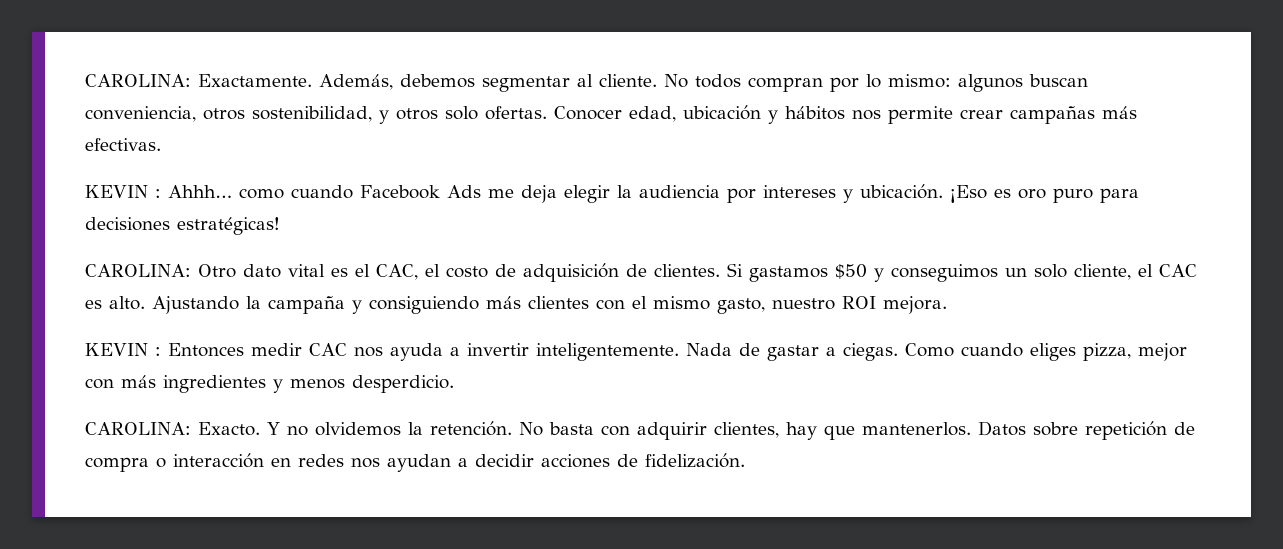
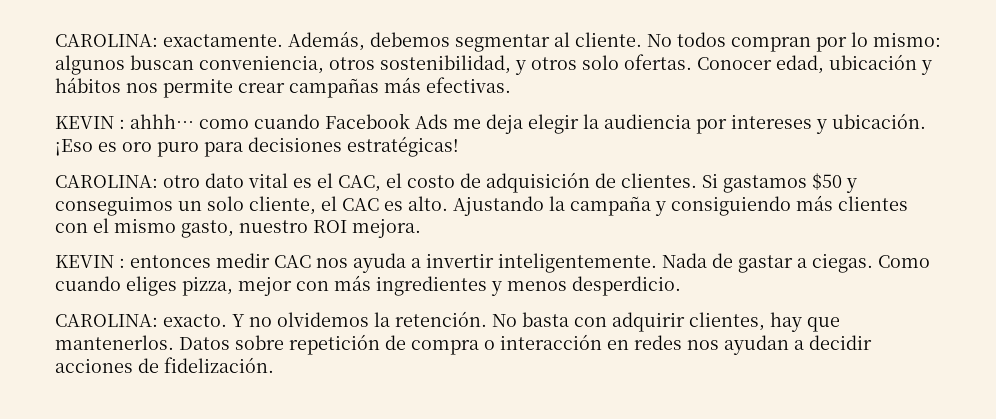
[85,74,312,87] CAROLINA: Exactamente. -> [55,34,283,47] CAROLINA: exactamente.
[168,185,232,198] Ahhh… -> [130,114,194,129] ahhh…
[198,264,236,278] Otro -> [163,175,200,188] otro
[168,343,244,357] Entonces -> [130,255,211,268] entonces
[198,422,260,436] Exacto. -> [163,314,227,327] exacto.

